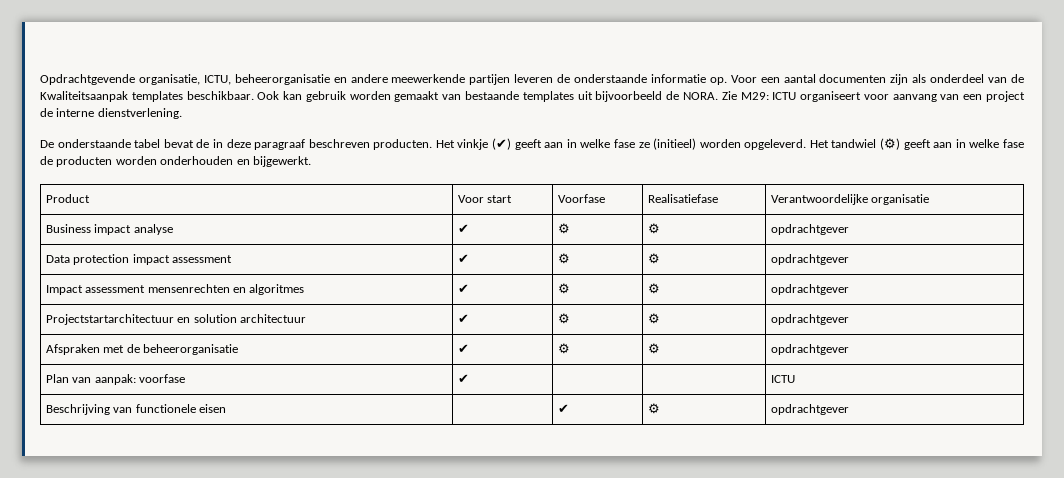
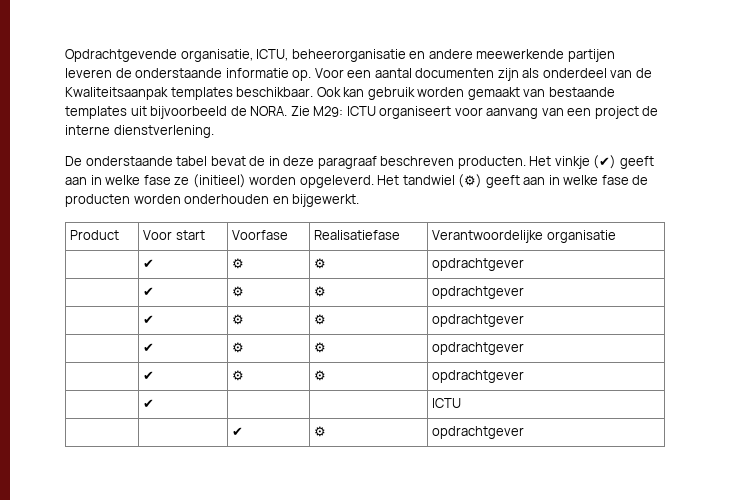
[45,224,173,235] [457,224,469,233] [557,223,570,234] [647,223,660,234] [770,224,849,235] [45,254,232,265] [457,254,469,263] [557,253,570,264] [647,253,660,264] [770,254,849,265] [45,284,305,295] [457,284,469,293] [557,283,570,294] [647,283,660,294] [770,284,849,295] [45,314,306,325] [457,314,469,323] [557,313,570,324] [647,313,660,324] [770,314,849,325] [45,344,238,355] [457,344,469,353] [557,343,570,354] [647,343,660,354] [770,344,849,355] [45,374,185,385] [457,374,469,383] [770,375,795,383] [45,404,226,415] Business impact analyse | ✔ | ⚙ | ⚙ | opdrachtgever // Data protection impact assessment | ✔ | ⚙ | ⚙ | opdrachtgever // Impact assessment mensenrechten en algoritmes | ✔ | ⚙ | ⚙ | opdrachtgever // Projectstartarchitectuur en solution architectuur | ✔ | ⚙ | ⚙ | opdrachtgever // Afspraken met de beheerorganisatie | ✔ | ⚙ | ⚙ | opdrachtgever // Plan van aanpak: voorfase | ✔ | | | ICTU // Beschrijving van functionele eisen -> [143,259,155,268] [232,258,245,269] [314,258,327,269] [432,258,525,271] [143,287,155,296] [232,286,245,297] [314,286,327,297] [432,286,525,299] [143,315,155,324] [232,314,245,325] [314,314,327,325] [432,314,525,327] [143,343,155,352] [232,342,245,353] [314,342,327,353] [432,342,525,355] [143,371,155,380] [232,370,245,381] [314,370,327,381] [432,370,525,383] [143,399,155,408] [432,398,462,408] | ✔ | ⚙ | ⚙ | opdrachtgever // | ✔ | ⚙ | ⚙ | opdrachtgever // | ✔ | ⚙ | ⚙ | opdrachtgever // | ✔ | ⚙ | ⚙ | opdrachtgever // | ✔ | ⚙ | ⚙ | opdrachtgever // | ✔ | | | ICTU //

